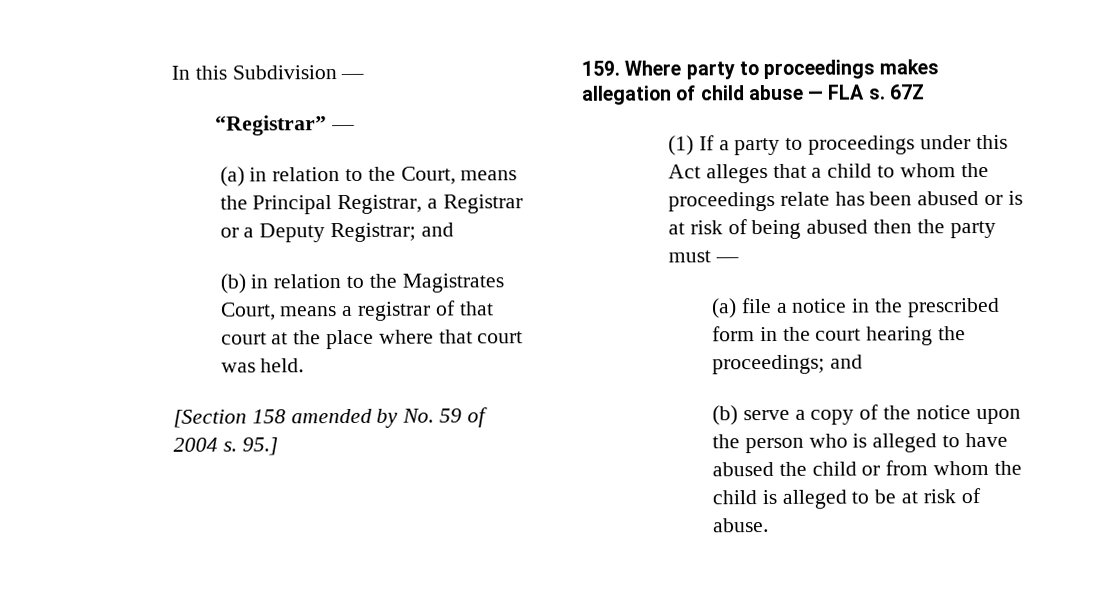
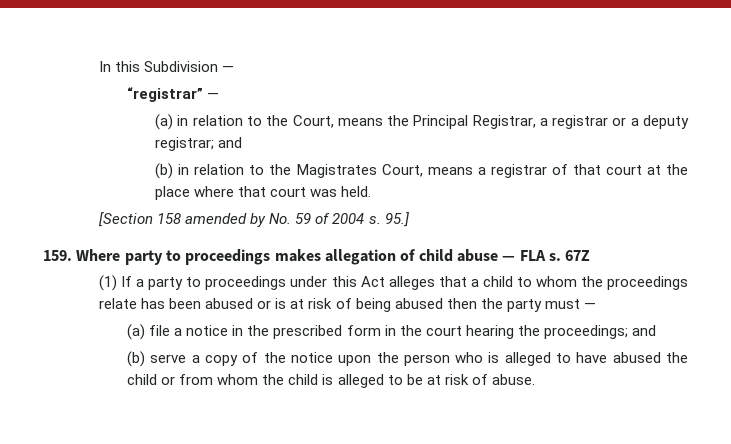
[214,115,327,136] “Registrar” -> [127,87,204,102] “registrar”
[442,194,523,214] Registrar -> [552,115,609,129] registrar
[259,222,416,243] Deputy Registrar; -> [643,115,690,129] [155,137,215,151] deputy registrar;

